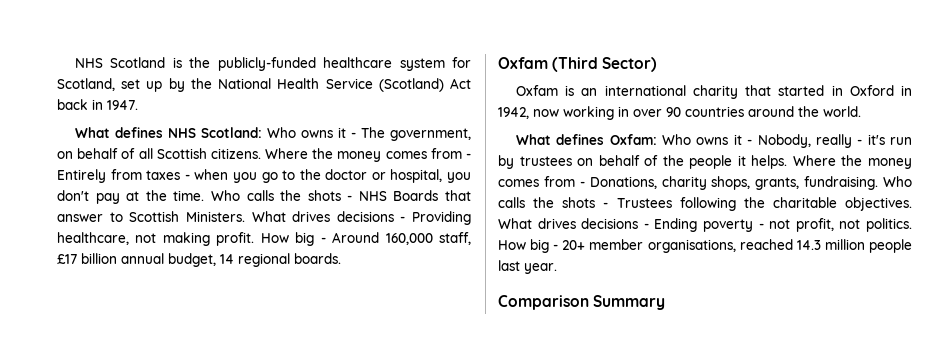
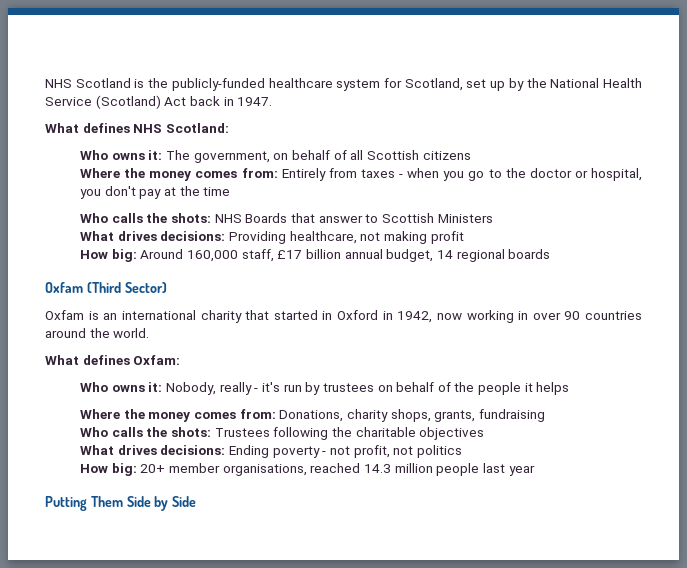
[266,127,356,138] Who owns it - -> [80,150,163,160] // Who owns it:
[210,148,472,162] citizens. Where the money comes from - -> [422,151,471,160] [80,168,278,181] citizens // Where the money comes from:
[173,190,353,201] time. Who calls the shots - -> [203,187,231,196] [80,213,212,223] time // Who calls the shots:
[185,211,406,222] Ministers. What drives decisions - -> [437,214,493,223] [80,231,226,241] Ministers // What drives decisions:
[216,232,326,246] profit. How big - -> [430,231,464,244] [80,249,137,262] profit // How big:
[294,253,341,264] boards. -> [508,249,551,259] boards
[661,134,753,145] Who owns it - -> [80,382,163,392] // Who owns it:
[751,155,912,169] [498,176,585,187] helps. Where the money comes from - -> [536,382,570,395] [80,409,276,422] helps // Where the money comes from:
[804,176,912,190] [498,197,609,208] fundraising. Who calls the shots - -> [478,409,545,422] [80,427,212,437] fundraising // Who calls the shots:
[845,197,912,211] [498,218,649,229] objectives. What drives decisions - -> [419,427,485,440] [80,445,226,455] objectives // What drives decisions:
[866,218,912,232] [498,239,559,253] politics. How big - -> [416,445,462,458] [80,463,137,476] politics // How big:
[524,263,557,274] [498,295,666,310] year. // Comparison Summary -> [508,465,535,476] [45,496,197,511] year // Putting Them Side by Side

